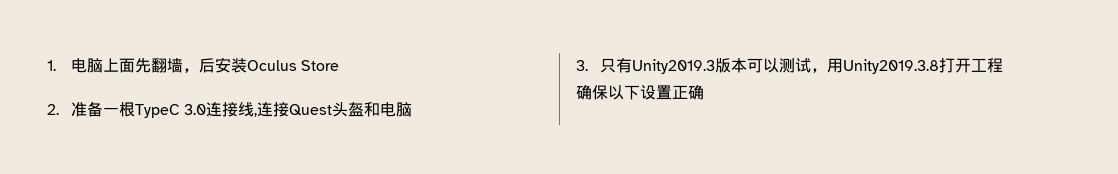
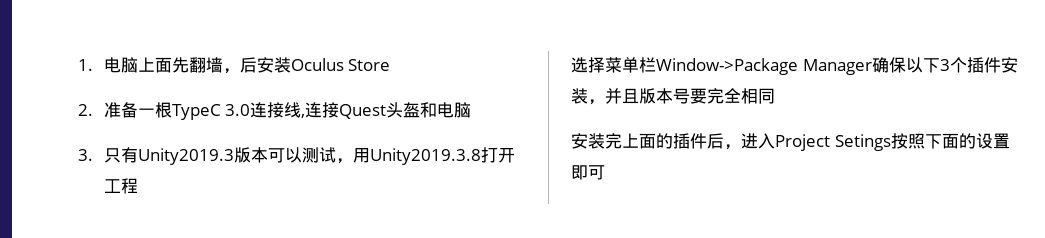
[576,85,704,100] 确保以下设置正确 -> [571,57,1018,75] [571,88,775,105] [571,133,1010,151] [571,165,605,180] 选择菜单栏Window->Package Manager确保以下3个插件安装，并且版本号要完全相同 // 安装完上面的插件后，进入Project Setings按照下面的设置即可

